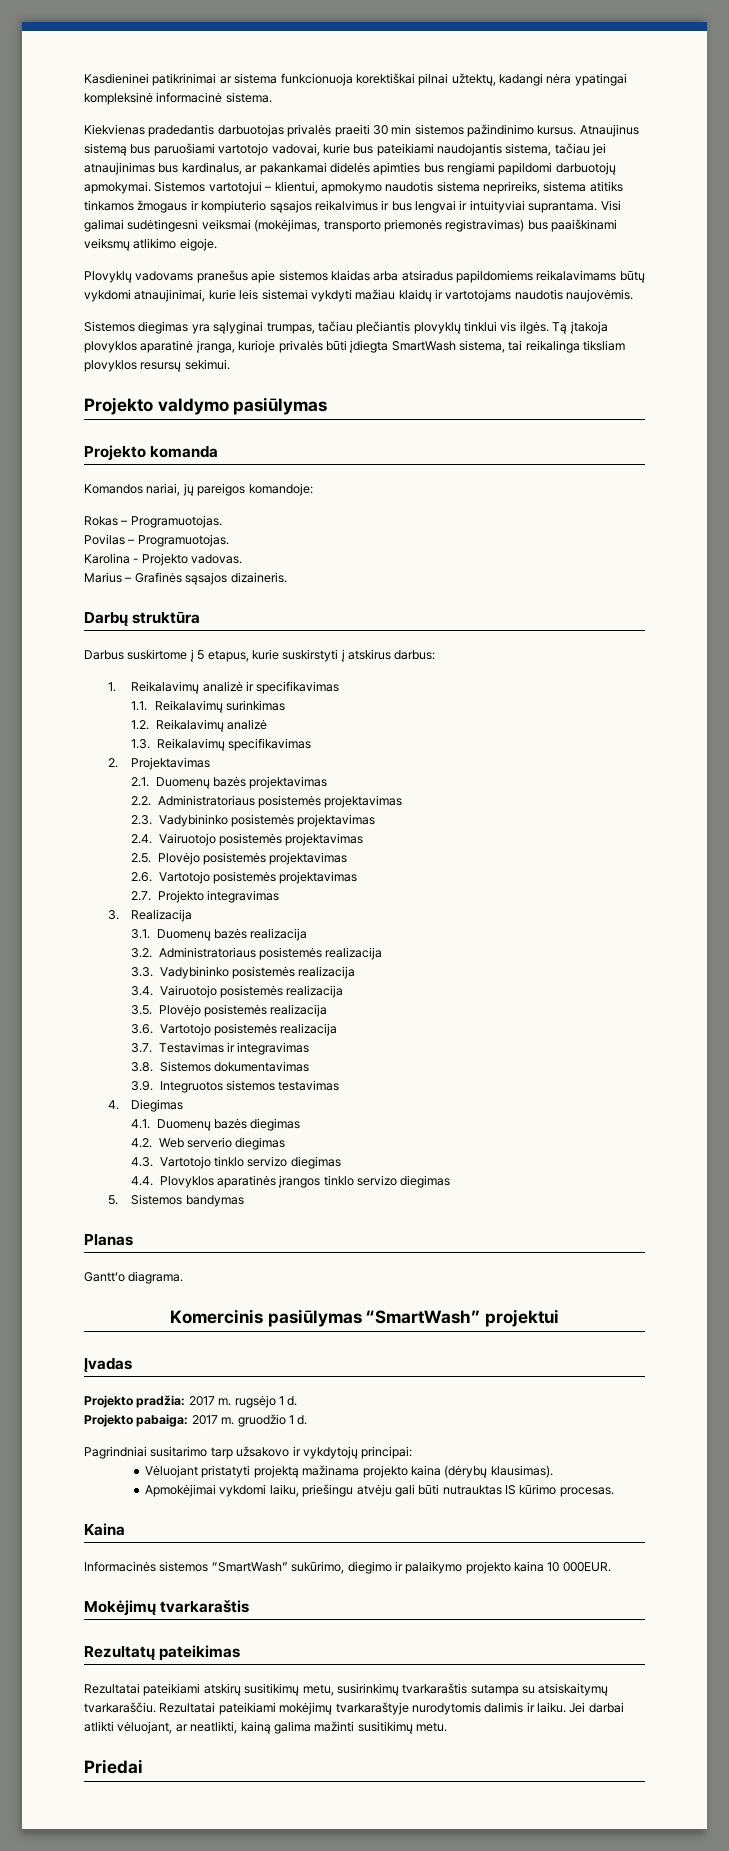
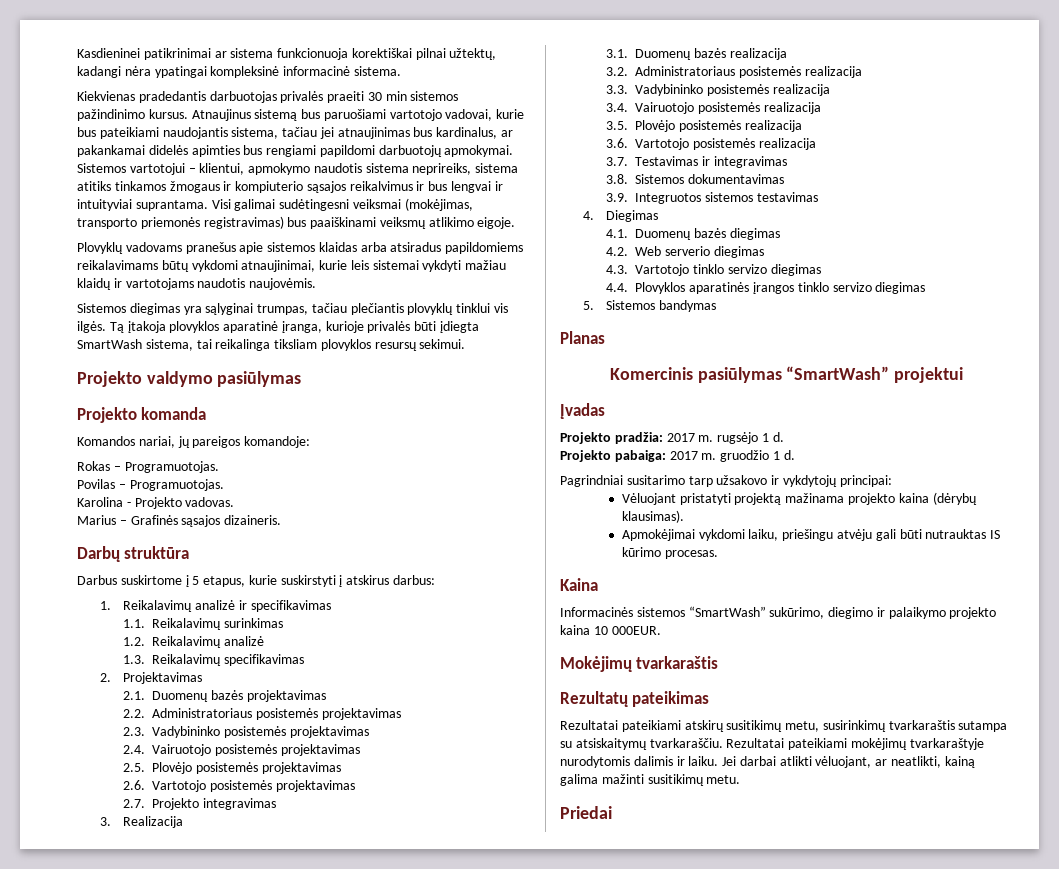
[84,1271,184,1284] // Gantt‘o diagrama. -> (605, 337) none

